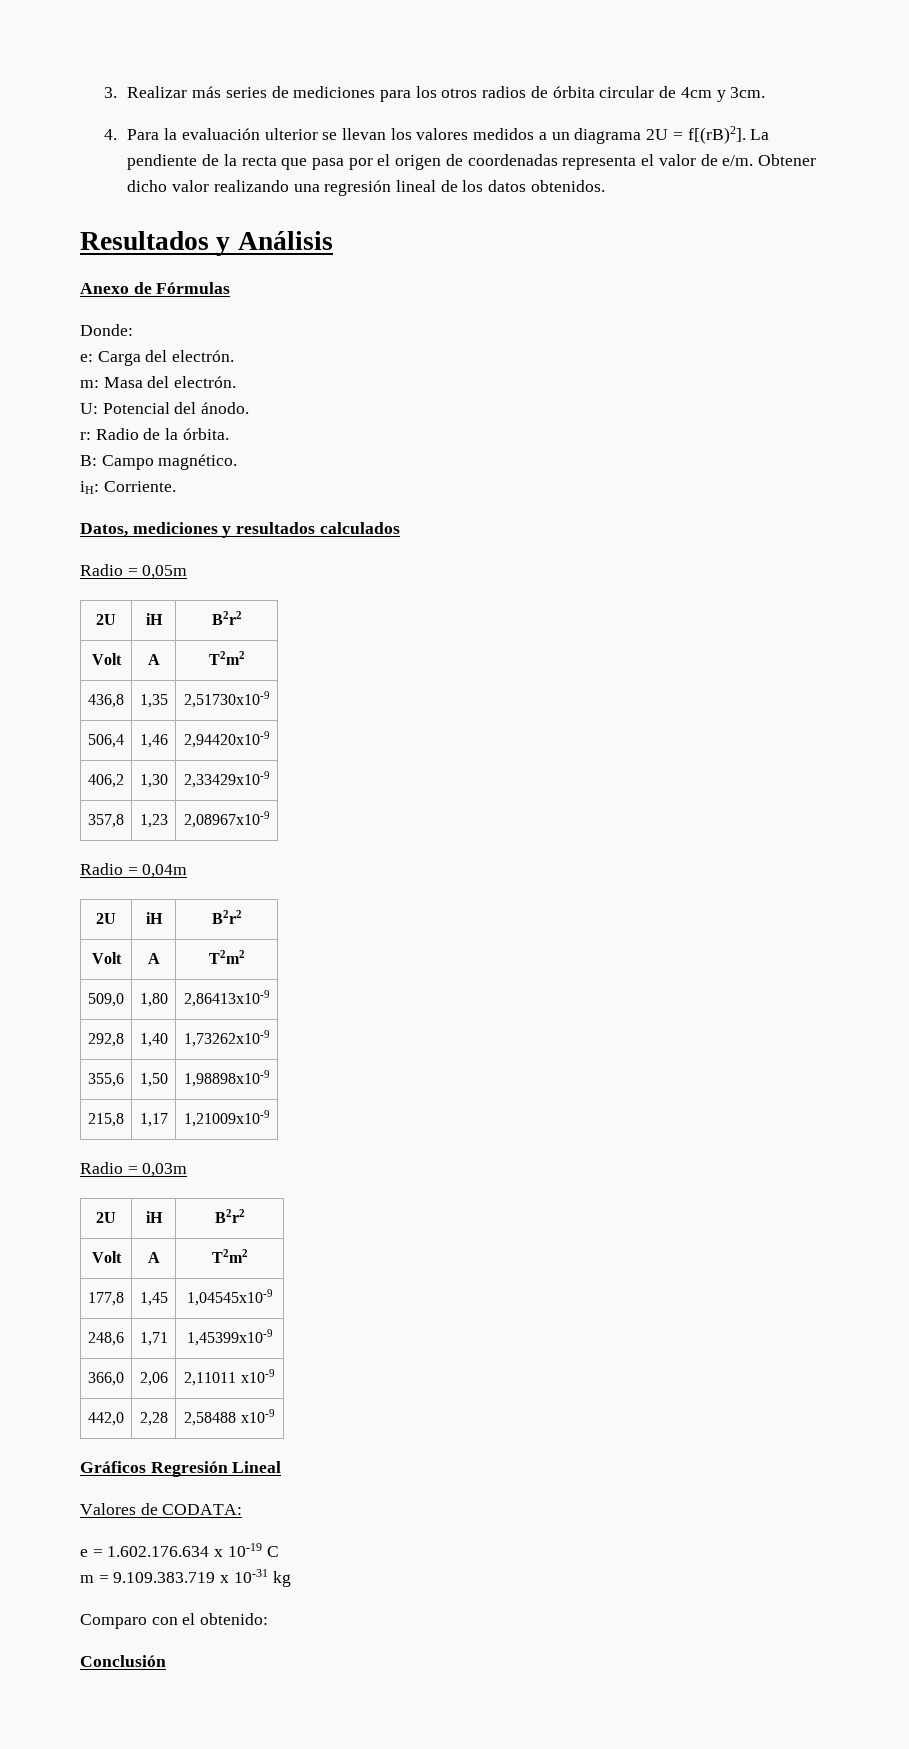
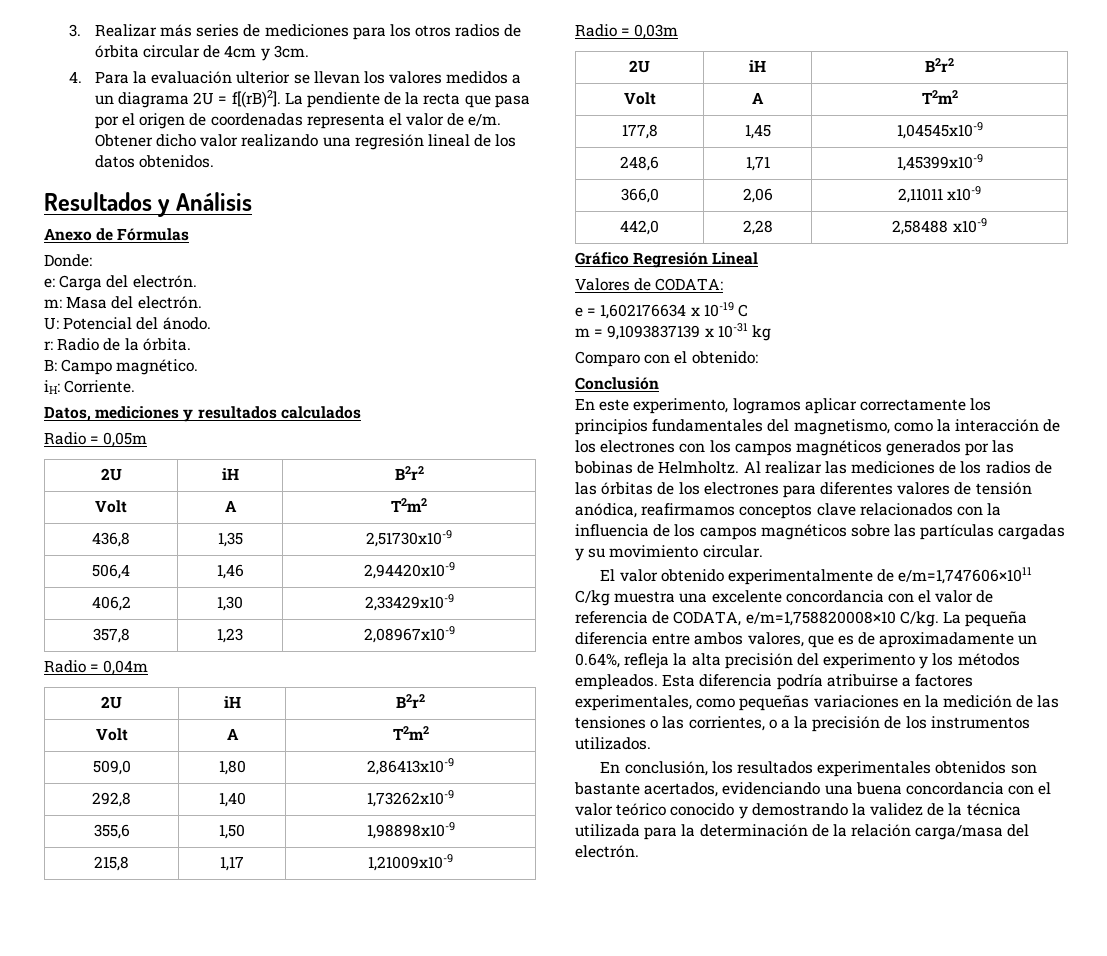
[80,1461,146,1473] Gráficos -> [575,252,629,265] Gráfico
[107,1546,210,1557] 1.602.176.634 -> [600,304,687,319] 1,602176634
[113,1572,216,1583] 9.109.383.719 -> [607,325,701,340] 9,1093837139
(166, 1661) none -> [575,398,992,414] [575,419,1061,435] [575,440,1015,456] [574,461,1052,474] [575,482,1032,498] [575,503,1002,519] [575,524,1066,540] [575,545,763,561] [600,567,1033,585] [575,590,994,606] [575,611,1028,627] [575,632,1038,648] [575,653,1020,669] [575,674,974,690] [575,695,1060,711] [575,716,1030,732] [575,737,651,750] [600,761,1037,777] [574,782,1052,797] [575,803,1021,819] [575,824,1030,840] [575,845,639,858] // En este experimento, logramos aplicar correctamente los principios fundamentales del magnetismo, como la interacción de los electrones con los campos magnéticos generados por las bobinas de Helmholtz. Al realizar las mediciones de los radios de las órbitas de los electrones para diferentes valores de tensión anódica, reafirmamos conceptos clave relacionados con la influencia de los campos magnéticos sobre las partículas cargadas y su movimiento circular. // El valor obtenido experimentalmente de e/m=1,747606×1011 C/kg muestra una excelente concordancia con el valor de referencia de CODATA, e/m=1,758820008×10 C/kg. La pequeña diferencia entre ambos valores, que es de aproximadamente un 0.64%, refleja la alta precisión del experimento y los métodos empleados. Esta diferencia podría atribuirse a factores experimentales, como pequeñas variaciones en la medición de las tensiones o las corrientes, o a la precisión de los instrumentos utilizados. // En conclusión, los resultados experimentales obtenidos son bastante acertados, evidenciando una buena concordancia con el valor teórico conocido y demostrando la validez de la técnica utilizada para la determinación de la relación carga/masa del electrón.

